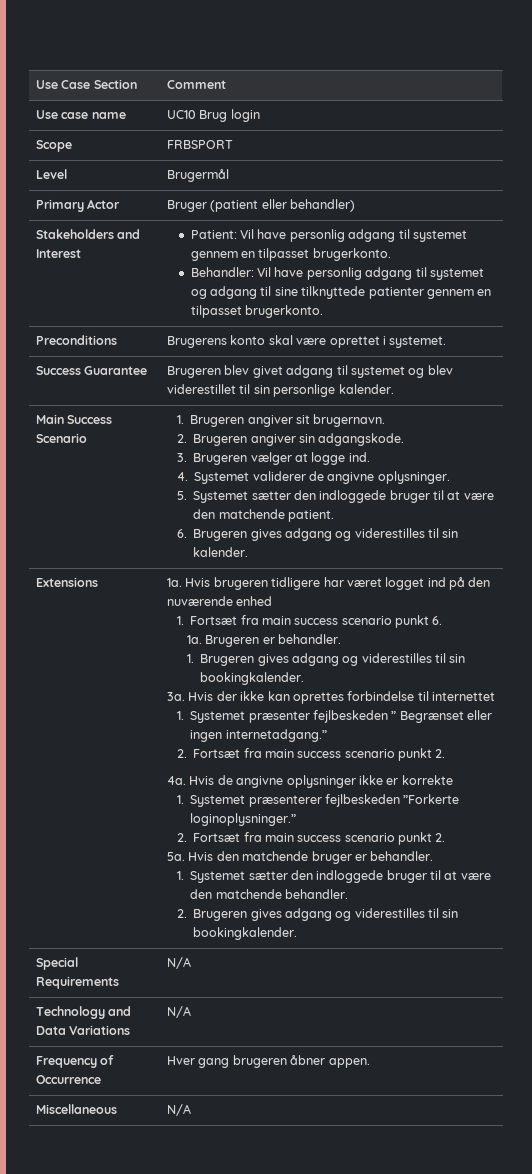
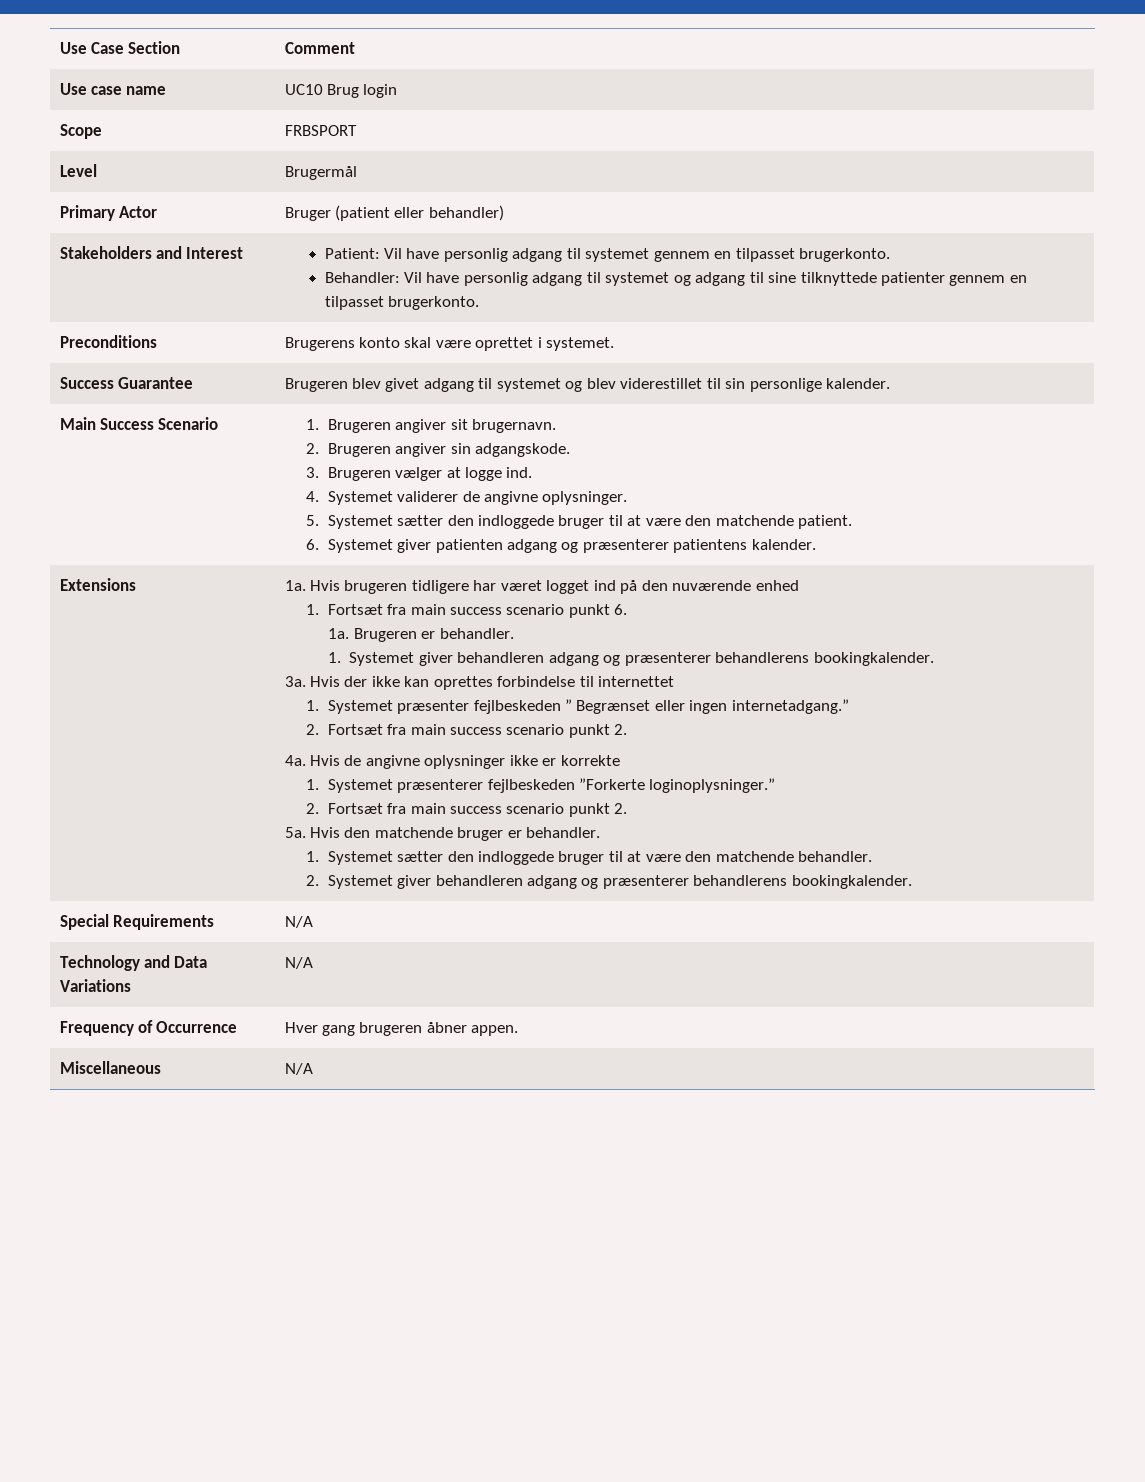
[193,528,459,541] Brugeren gives adgang og viderestilles til sin -> [327,539,748,553] Systemet giver patienten adgang og præsenterer patientens
[200,653,466,666] Brugeren gives adgang og viderestilles til sin -> [349,652,810,666] Systemet giver behandleren adgang og præsenterer behandlerens
[193,908,459,921] Brugeren gives adgang og viderestilles til sin -> [327,875,788,889] Systemet giver behandleren adgang og præsenterer behandlerens

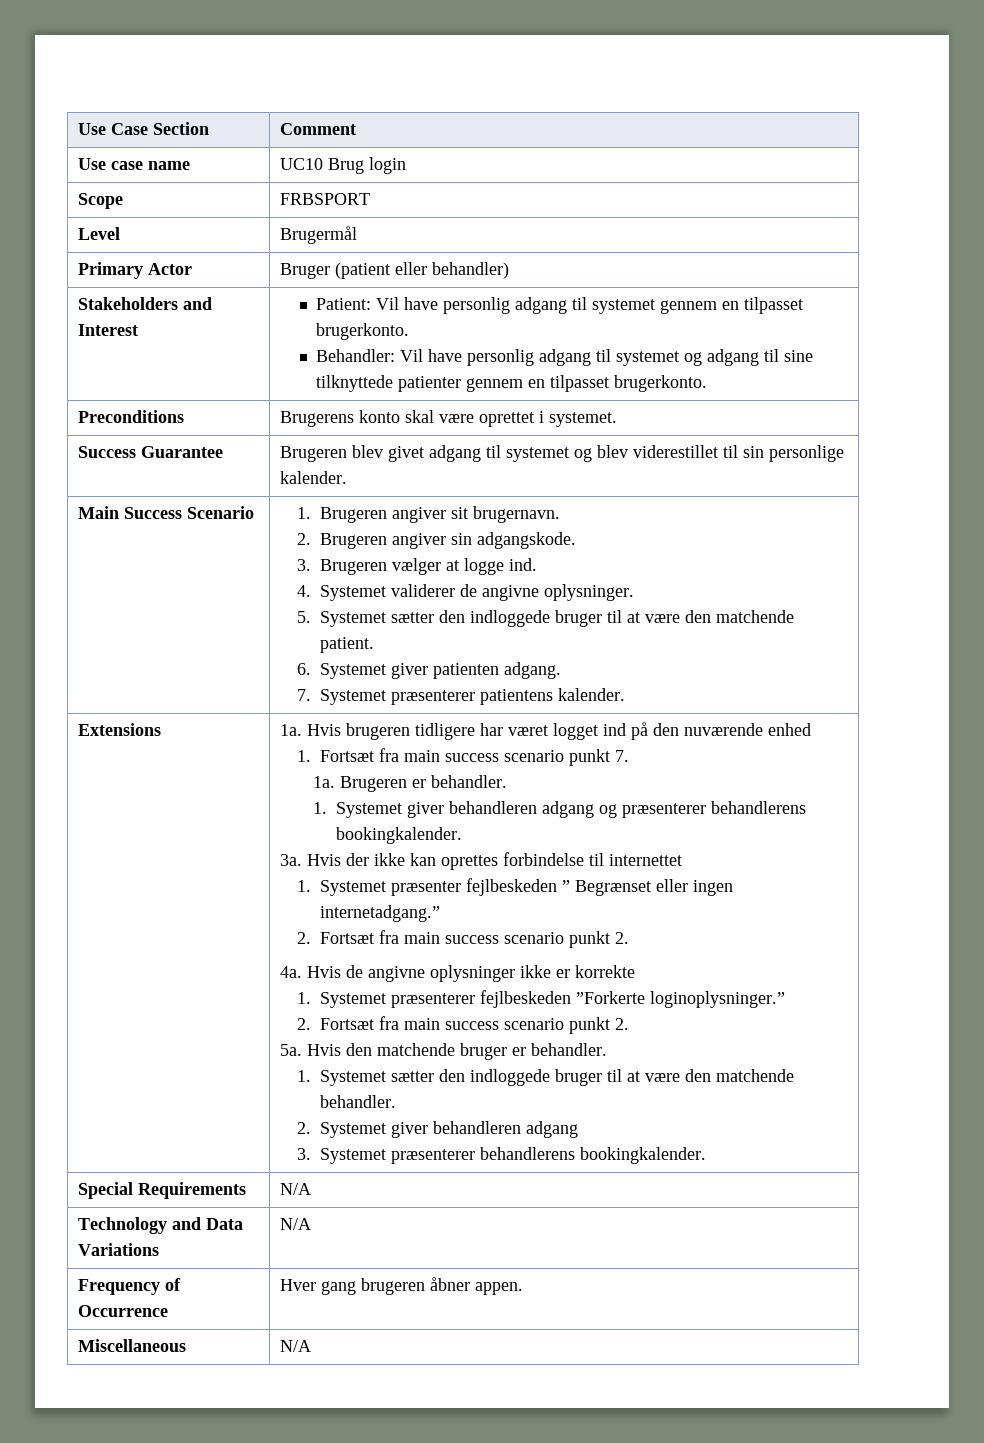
[506,539,579,553] adgang og -> [503,662,561,679] [296,689,386,705] adgang. // 7. Systemet
[614,604,628,615] 6. -> [614,750,629,762] 7.
[581,878,599,889] og -> [296,1148,386,1164] // 3. Systemet

